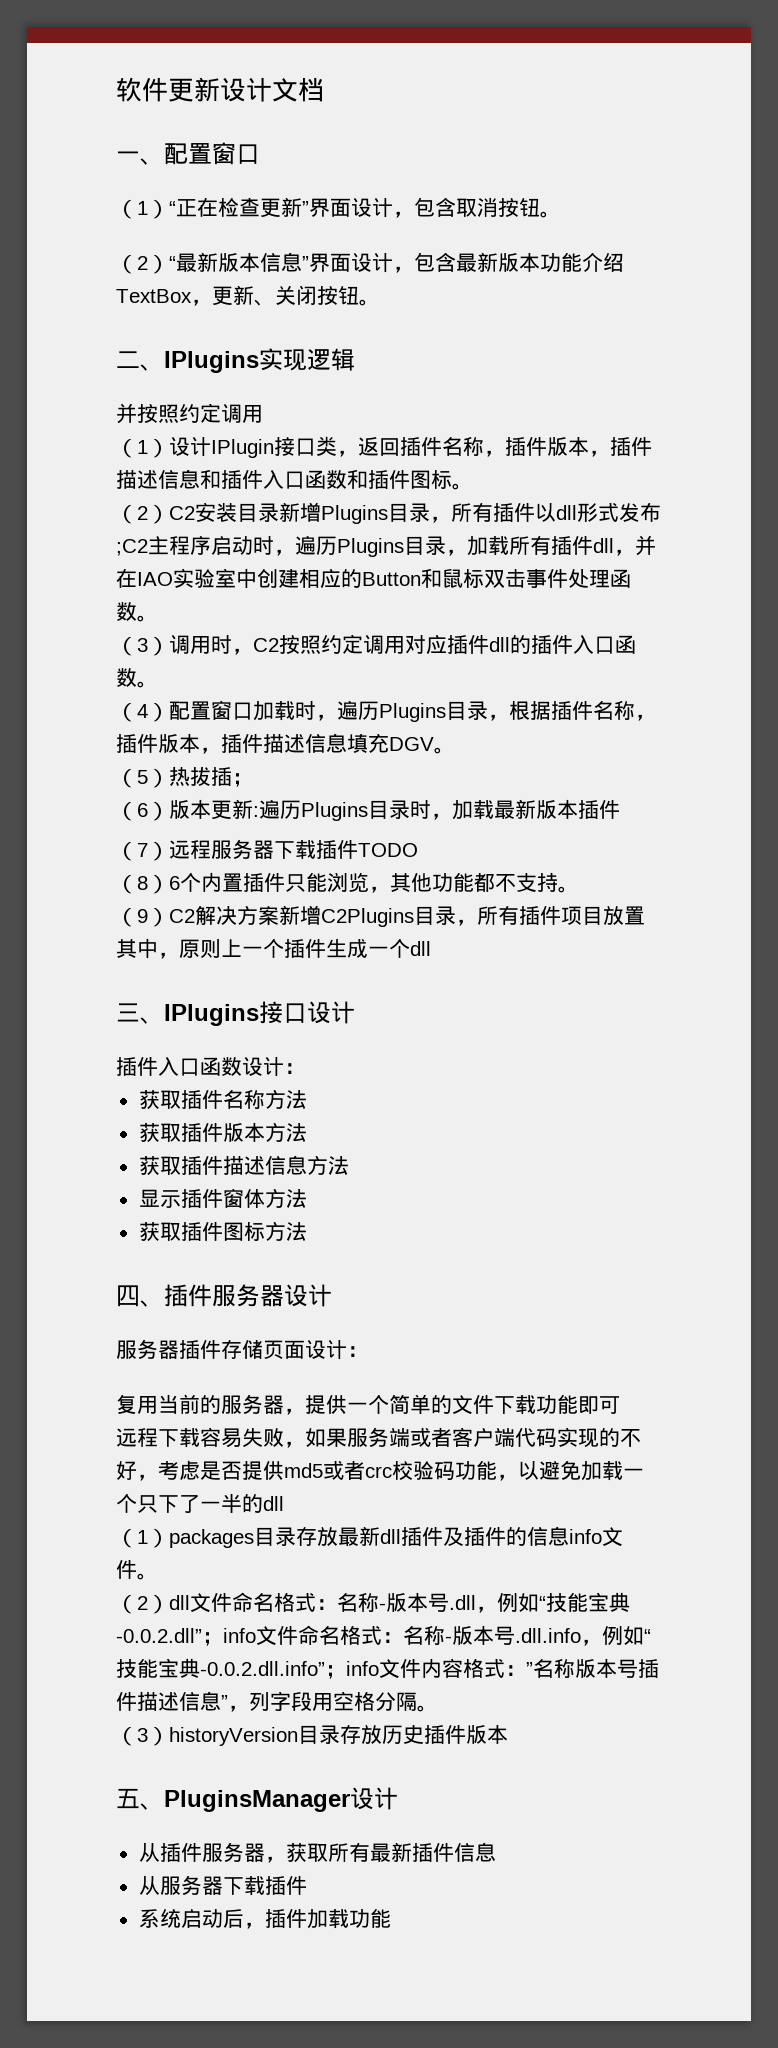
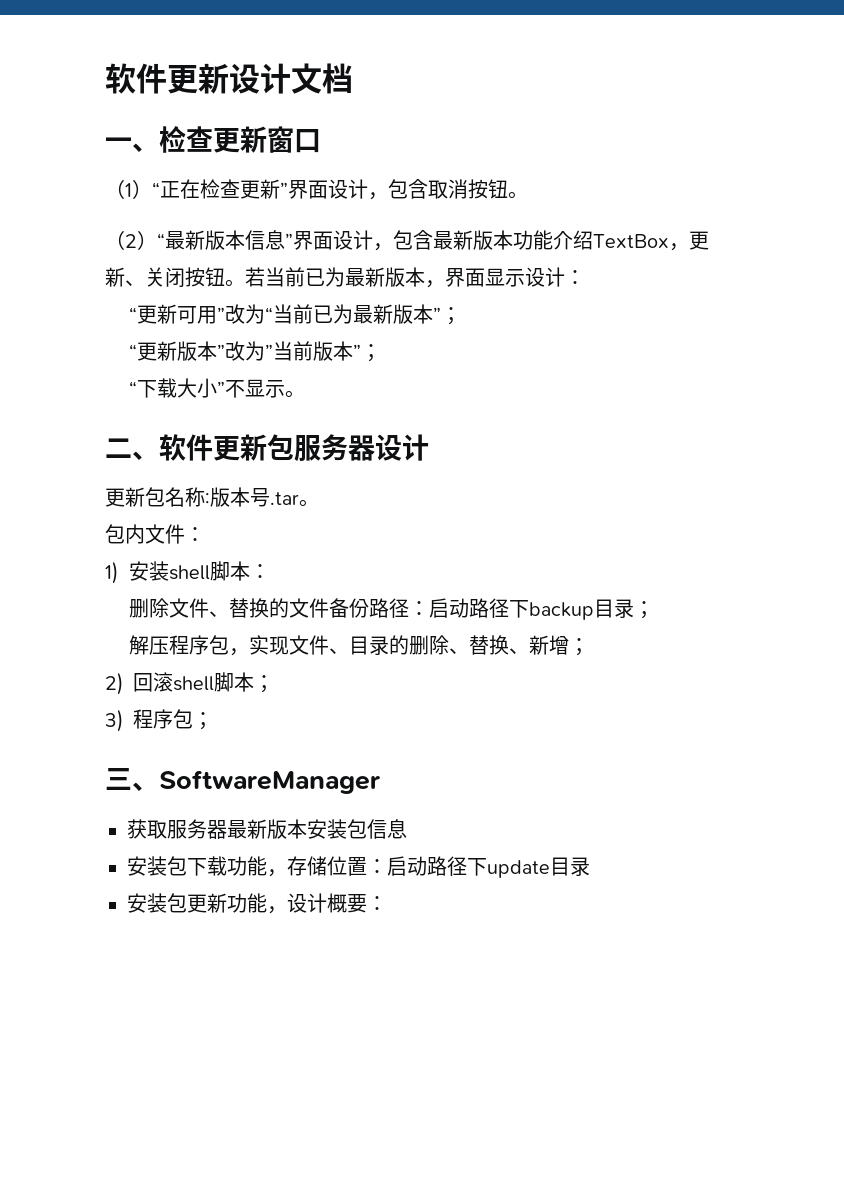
[164,143,212,165] 配置 -> [159,126,267,153] 检查更新
[116,348,355,373] [116,403,263,424] [116,436,652,458] [116,469,473,490] [116,502,661,524] [116,535,656,557] [116,568,631,589] [116,602,158,622] [116,634,636,656] [116,668,158,688] [116,700,656,722] [116,733,455,754] [116,766,253,788] [116,799,620,821] [116,839,418,861] [116,872,579,894] [116,905,645,927] [116,938,431,959] [116,1001,355,1026] [116,1057,305,1077] [138,1089,307,1110] [138,1122,307,1143] [138,1155,349,1176] [138,1188,307,1208] [138,1221,307,1242] [116,1284,332,1307] [116,1339,368,1360] [116,1394,620,1415] [116,1427,641,1448] [116,1460,644,1481] [116,1493,284,1513] [116,1526,623,1548] [116,1560,158,1580] [116,1592,630,1614] [116,1625,651,1646] [116,1658,659,1679] [116,1691,438,1712] [116,1724,508,1746] [116,1787,398,1812] [138,1842,496,1863] [138,1875,307,1896] [138,1908,391,1929] // 二、IPlugins实现逻辑 // 并按照约定调用 // （1）设计IPlugin接口类，返回插件名称，插件版本，插件描述信息和插件入口函数和插件图标。 // （2）C2安装目录新增Plugins目录，所有插件以dll形式发布;C2主程序启动时，遍历Plugins目录，加载所有插件dll，并在IAO实验室中创建相应的Button和鼠标双击事件处理函数。 // （3）调用时，C2按照约定调用对应插件dll的插件入口函数。 // （4）配置窗口加载时，遍历Plugins目录，根据插件名称，插件版本，插件描述信息填充DGV。 // （5）热拔插； // （6）版本更新:遍历Plugins目录时，加载最新版本插件 // （7）远程服务器下载插件TODO // （8）6个内置插件只能浏览，其他功能都不支持。 // （9）C2解决方案新增C2Plugins目录，所有插件项目放置其中，原则上一个插件生成一个dll // 三、IPlugins接口设计 // 插件入口函数设计： // 获取插件名称方法 // 获取插件版本方法 // 获取插件描述信息方法 // 显示插件窗体方法 // 获取插件图标方法 // 四、插件服务器设计 // 服务器插件存储页面设计： // 复用当前的服务器，提供一个简单的文件下载功能即可 // 远程下载容易失败，如果服务端或者客户端代码实现的不好，考虑是否提供md5或者crc校验码功能，以避免加载一个只下了一半的dll // （1）packages目录存放最新dll插件及插件的信息info文件。 // （2）dll文件命名格式：名称-版本号.dll，例如“技能宝典-0.0.2.dll”；info文件命名格式：名称-版本号.dll.info，例如“技能宝典-0.0.2.dll.info”；info文件内容格式：”名称版本号插件描述信息”，列字段用空格分隔。 // （3）historyVersion目录存放历史插件版本 // 五、PluginsManager设计 // 从插件服务器，获取所有最新插件信息 // 从服务器下载插件 // 系统启动后，插件加载功能 -> [245,267,585,288] [128,304,461,325] [128,341,381,362] [128,378,305,398] [105,434,429,462] [105,487,319,507] [105,524,205,544] [105,561,270,584] [128,598,654,620] [128,635,589,656] [105,672,274,695] [105,709,213,732] [105,768,380,794] [127,819,407,839] [127,856,590,878] [127,893,387,914] 若当前已为最新版本，界面显示设计： // “更新可用”改为“当前已为最新版本”； // “更新版本”改为”当前版本”； // “下载大小”不显示。 // 二、软件更新包服务器设计 // 更新包名称:版本号.tar。 // 包内文件： // 1)安装shell脚本： // 删除文件、替换的文件备份路径：启动路径下backup目录； // 解压程序包，实现文件、目录的删除、替换、新增； // 2)回滚shell脚本； // 3)程序包； // 三、SoftwareManager // 获取服务器最新版本安装包信息 // 安装包下载功能，存储位置：启动路径下update目录 // 安装包更新功能，设计概要：

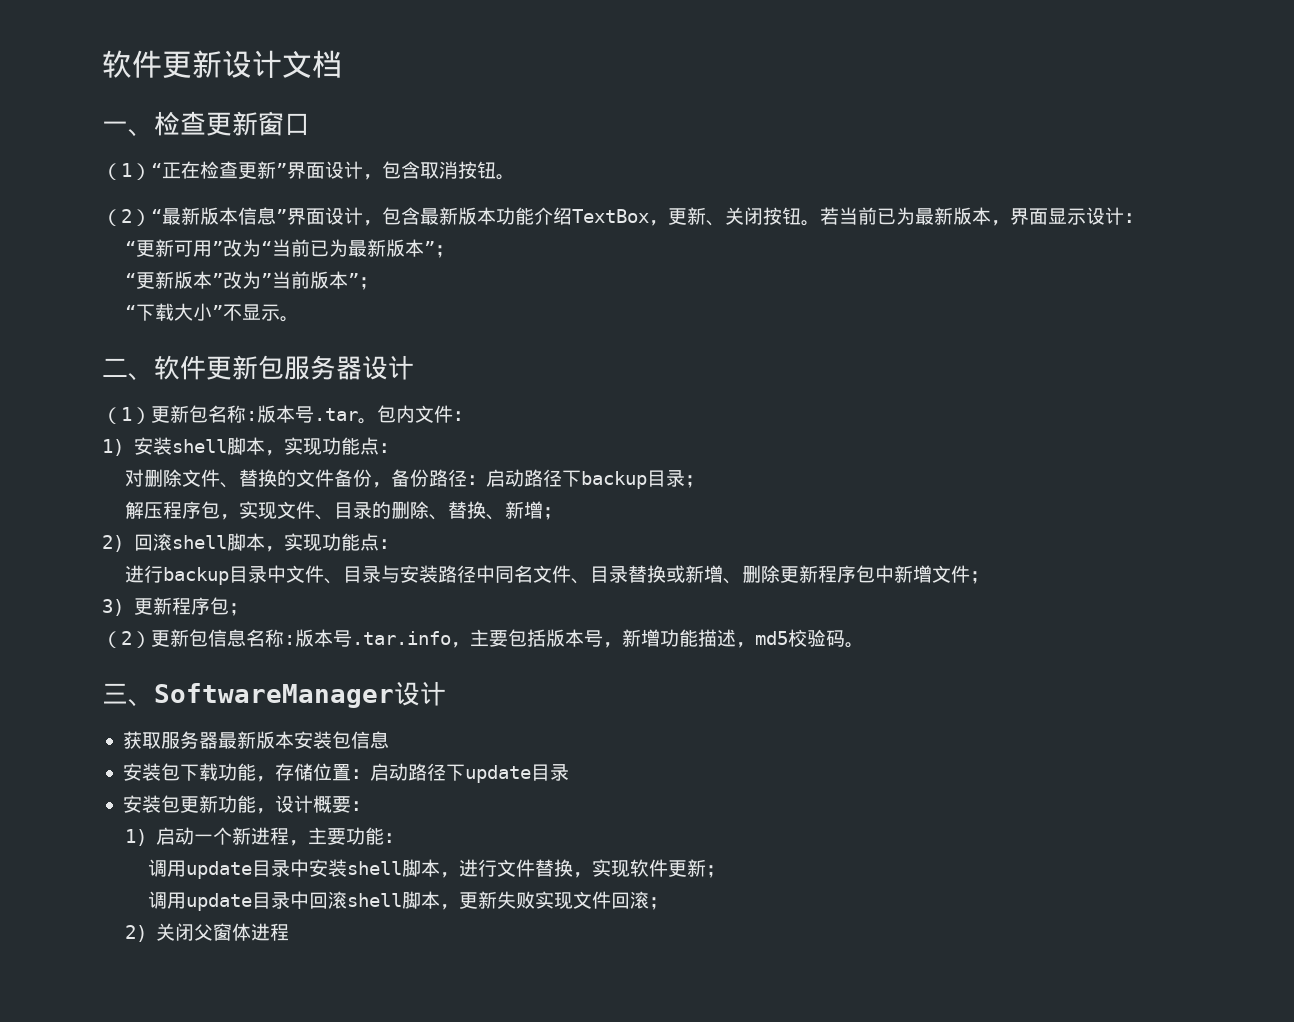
(429, 447) none -> [102,407,151,424] （1）
(319, 503) // -> (377, 421) none
[249,564,270,579] ： // -> [264,437,398,456] [124,469,144,487] ，实现功能点： // 对
(369, 608) none -> [371,469,429,488] ，备份
(254, 682) none -> [264,533,398,552] [124,565,970,585] ，实现功能点： // 进行backup目录中文件、目录与安装路径中同名文件、目录替换或新增、删除更新程序包中新增文件
(123, 720) none -> [133,597,172,615] 更新
(213, 721) none -> [102,629,864,648] // （2）更新包信息名称:版本号.tar.info，主要包括版本号，新增功能描述，md5校验码。
(380, 782) none -> [394,681,446,706] 设计
(387, 903) none -> [124,827,404,846] [147,859,725,879] [147,891,668,911] [124,923,290,942] // 1)启动一个新进程，主要功能： // 调用update目录中安装shell脚本，进行文件替换，实现软件更新； // 调用update目录中回滚shell脚本，更新失败实现文件回滚； // 2)关闭父窗体进程

